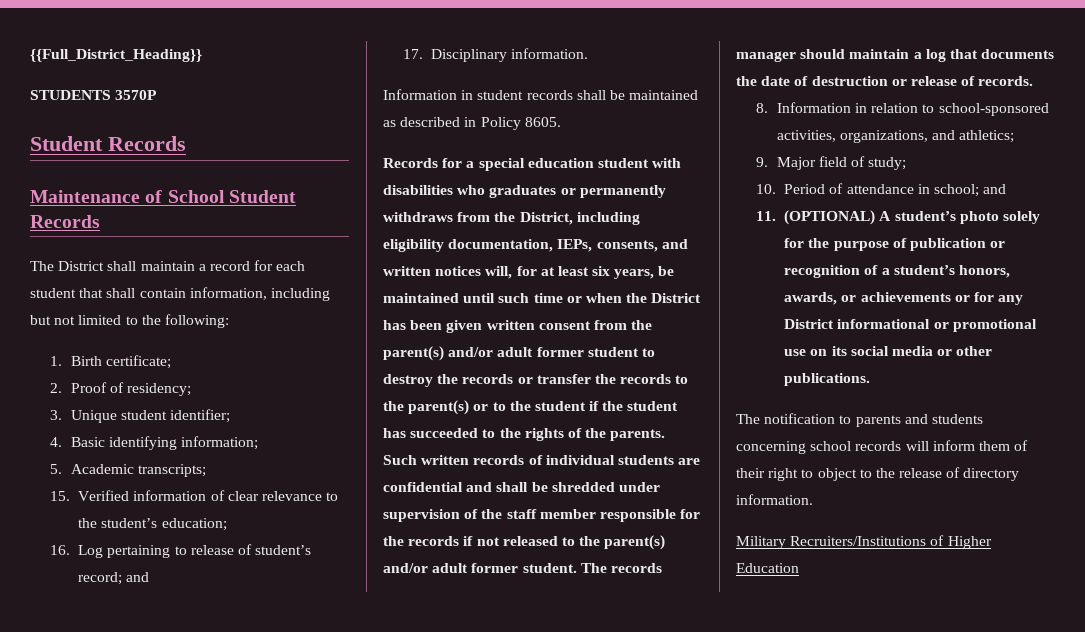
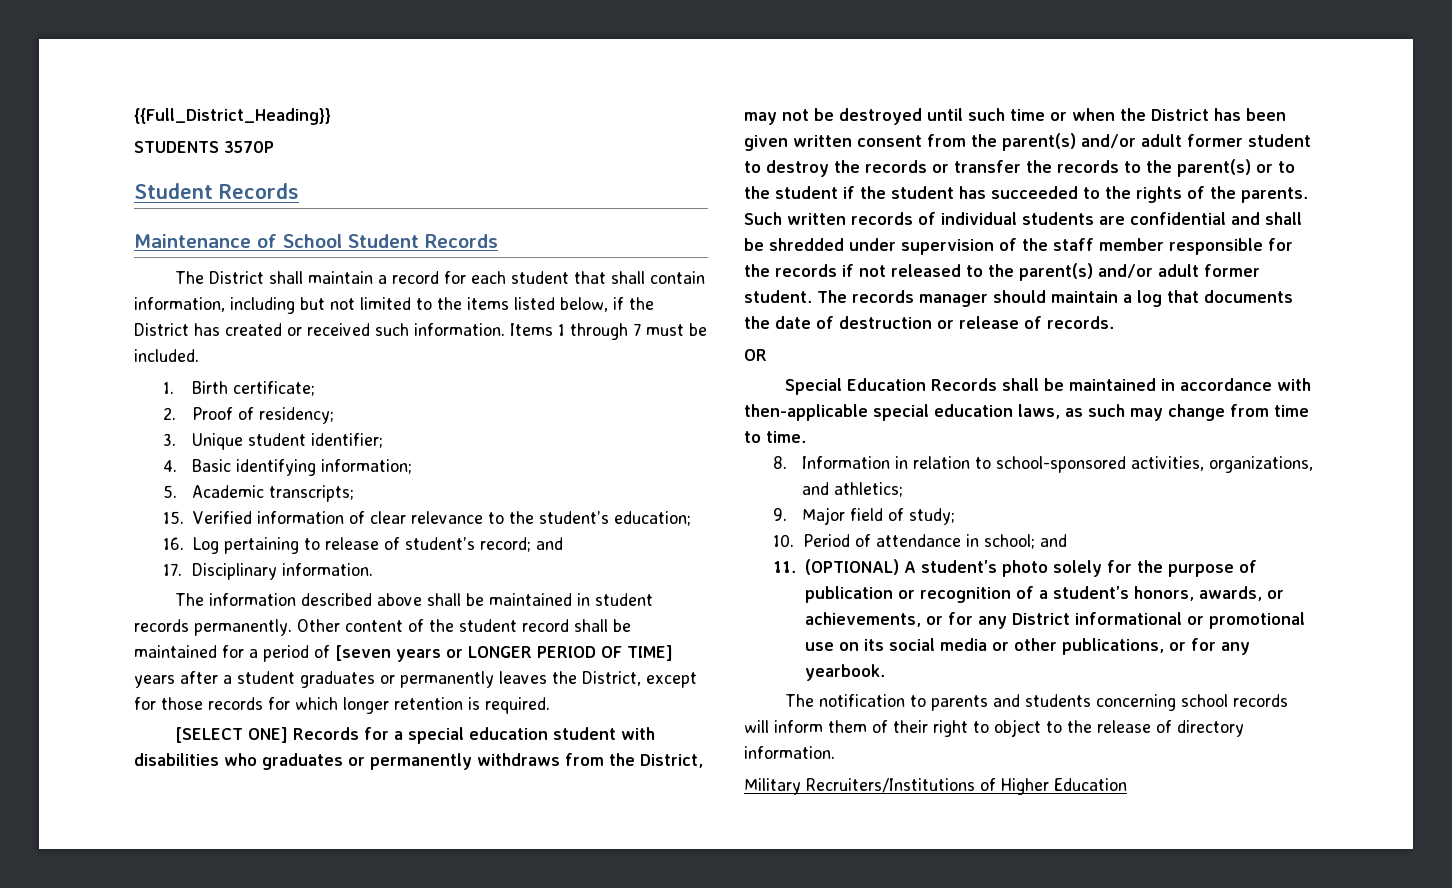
[164,314,229,328] following: -> [467,297,654,312] [134,323,707,340] [134,349,199,362] items listed below, if the District has created or received such information. Items 1 through 7 must be included.
[383,89,699,100] [383,117,561,130] Information in student records shall be maintained as described in Policy 8605. // -> [175,593,654,606] [134,619,631,636] [134,645,673,662] [134,671,697,688] [134,697,550,714] [175,727,289,743] The information described above shall be maintained in student records permanently. Other content of the student record shall be maintained for a period of [seven years or LONGER PERIOD OF TIME] years after a student graduates or permanently leaves the District, except for those records for which longer retention is required. // [SELECT ONE]
[576,212,640,225] [383,239,688,252] [383,266,675,279] [383,293,459,303] including eligibility documentation, IEPs, consents, and written notices will, for at least six years, be maintained -> [744,108,922,125] may not be destroyed
(1034, 81) none -> [744,349,767,361] [785,378,1312,395] [744,404,1309,421] [744,431,806,443] // OR // Special Education Records shall be maintained in accordance with then-applicable special education laws, as such may change from time to time.
[860,292,951,302] achievements -> [804,612,921,627] achievements,
[784,373,871,386] publications. -> [1061,638,1250,655] [804,664,885,681] publications, or for any yearbook.

